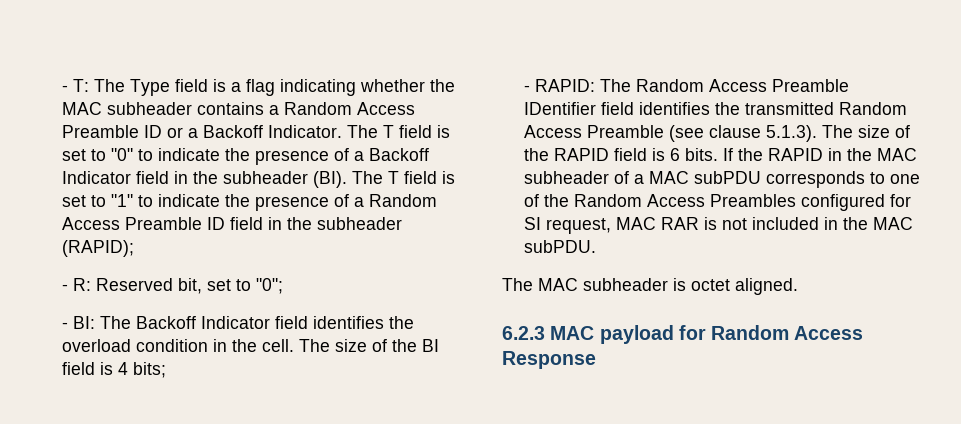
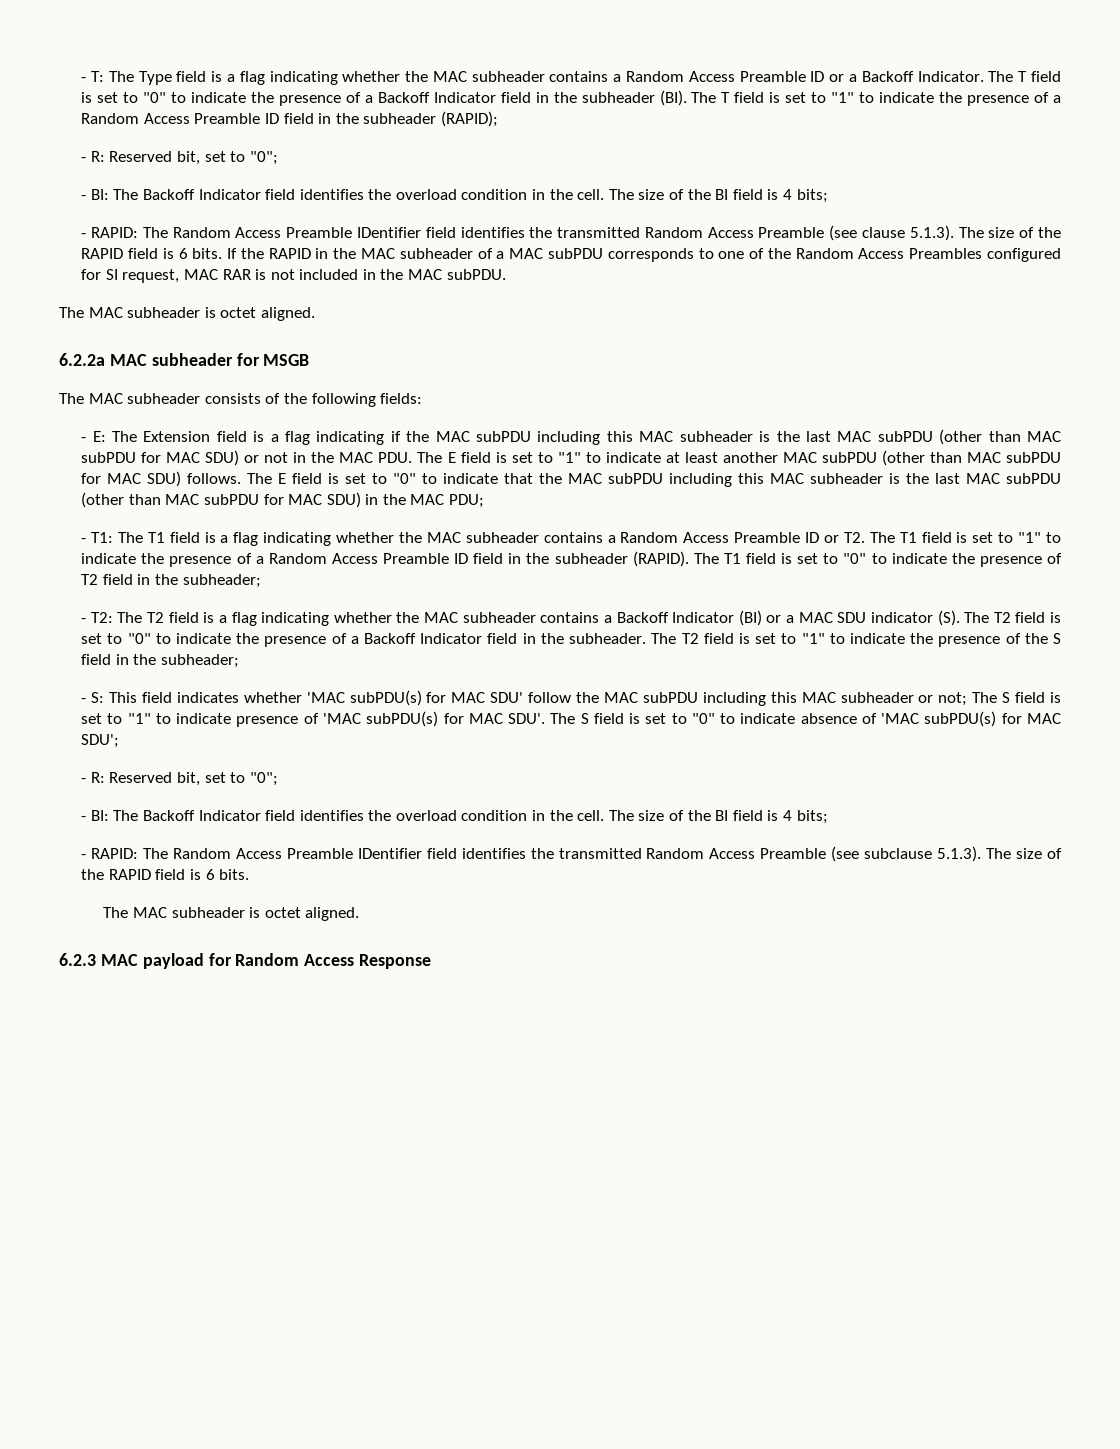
(798, 286) none -> [59,353,310,366] [59,393,423,407] [81,429,1061,445] [81,450,1061,466] [81,471,1061,487] [81,492,485,508] [81,532,1062,546] [81,551,1062,567] [81,574,261,588] [81,610,1061,626] [81,633,1062,647] [81,654,239,668] [81,690,1062,706] [81,711,1061,727] [81,734,120,748] [81,772,278,786] [81,810,828,824] [81,846,1063,862] [81,869,250,880] [103,907,360,921] // 6.2.2a MAC subheader for MSGB // The MAC subheader consists of the following fields: // - E: The Extension field is a flag indicating if the MAC subPDU including this MAC subheader is the last MAC subPDU (other than MAC subPDU for MAC SDU) or not in the MAC PDU. The E field is set to "1" to indicate at least another MAC subPDU (other than MAC subPDU for MAC SDU) follows. The E field is set to "0" to indicate that the MAC subPDU including this MAC subheader is the last MAC subPDU (other than MAC subPDU for MAC SDU) in the MAC PDU; // - T1: The T1 field is a flag indicating whether the MAC subheader contains a Random Access Preamble ID or T2. The T1 field is set to "1" to indicate the presence of a Random Access Preamble ID field in the subheader (RAPID). The T1 field is set to "0" to indicate the presence of T2 field in the subheader; // - T2: The T2 field is a flag indicating whether the MAC subheader contains a Backoff Indicator (BI) or a MAC SDU indicator (S). The T2 field is set to "0" to indicate the presence of a Backoff Indicator field in the subheader. The T2 field is set to "1" to indicate the presence of the S field in the subheader; // - S: This field indicates whether 'MAC subPDU(s) for MAC SDU' follow the MAC subPDU including this MAC subheader or not; The S field is set to "1" to indicate presence of 'MAC subPDU(s) for MAC SDU'. The S field is set to "0" to indicate absence of 'MAC subPDU(s) for MAC SDU'; // - R: Reserved bit, set to "0"; // - BI: The Backoff Indicator field identifies the overload condition in the cell. The size of the BI field is 4 bits; // - RAPID: The Random Access Preamble IDentifier field identifies the transmitted Random Access Preamble (see subclause 5.1.3). The size of the RAPID field is 6 bits. // The MAC subheader is octet aligned.

